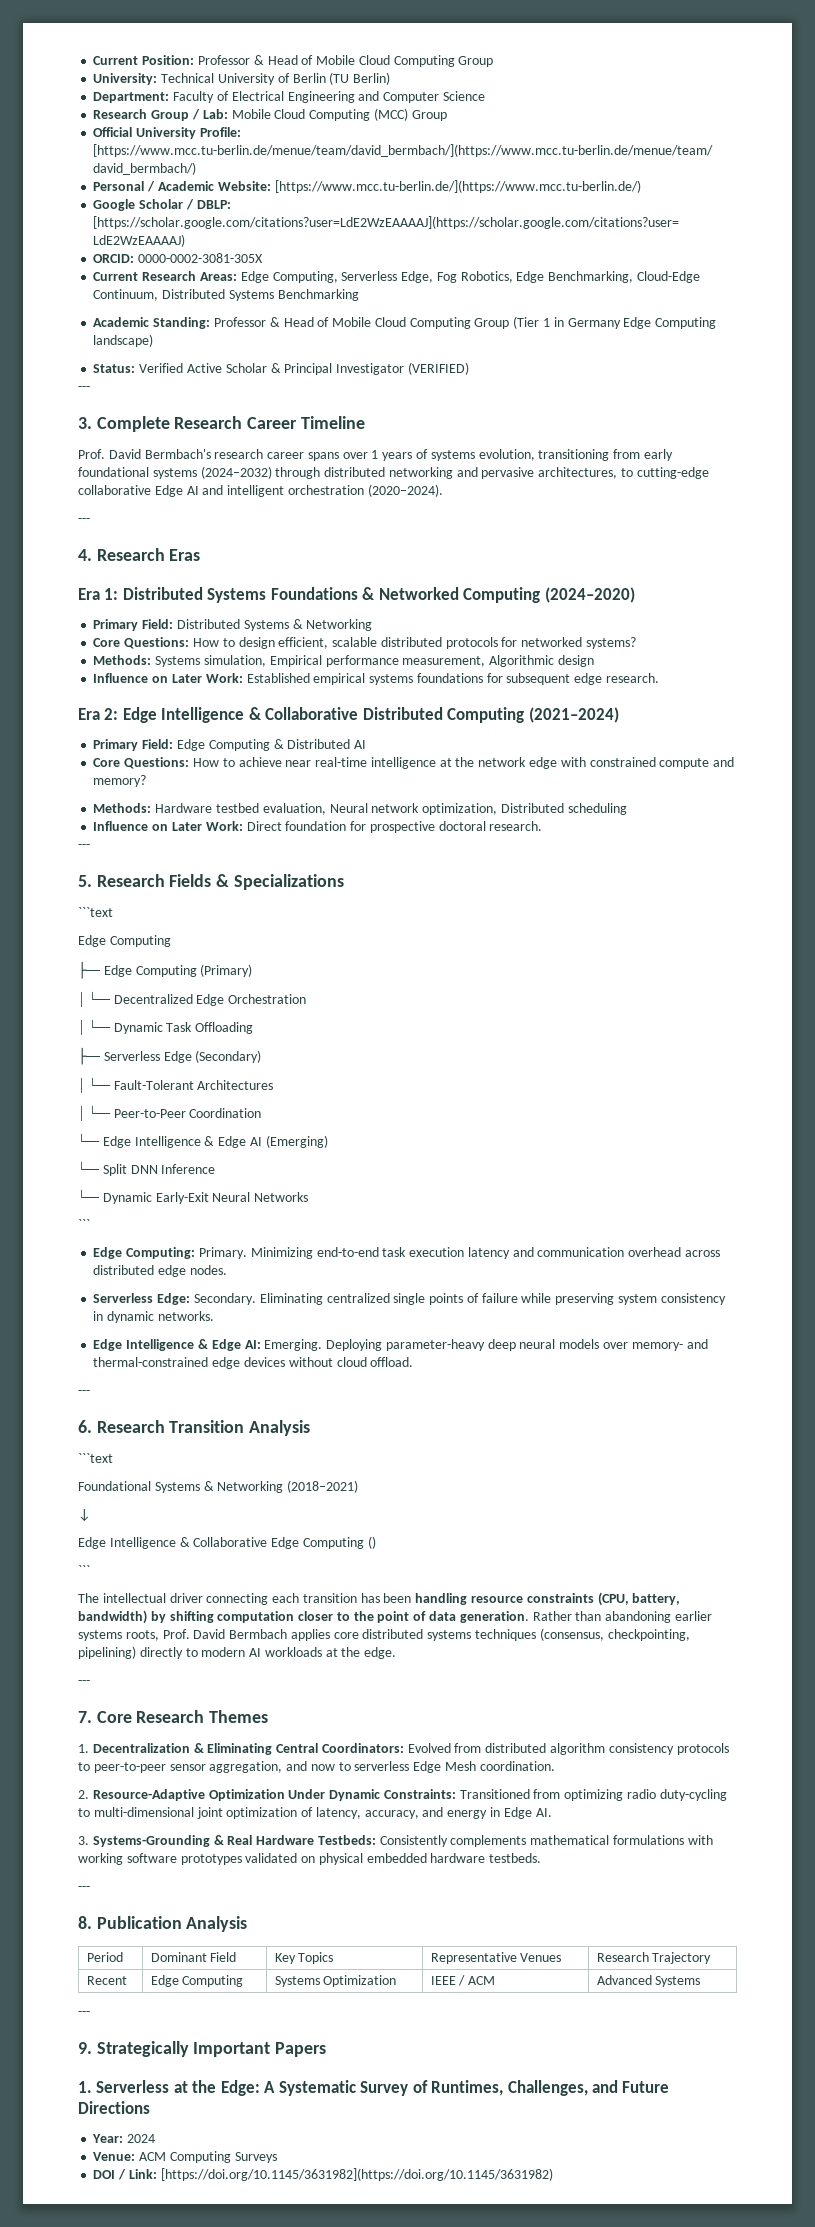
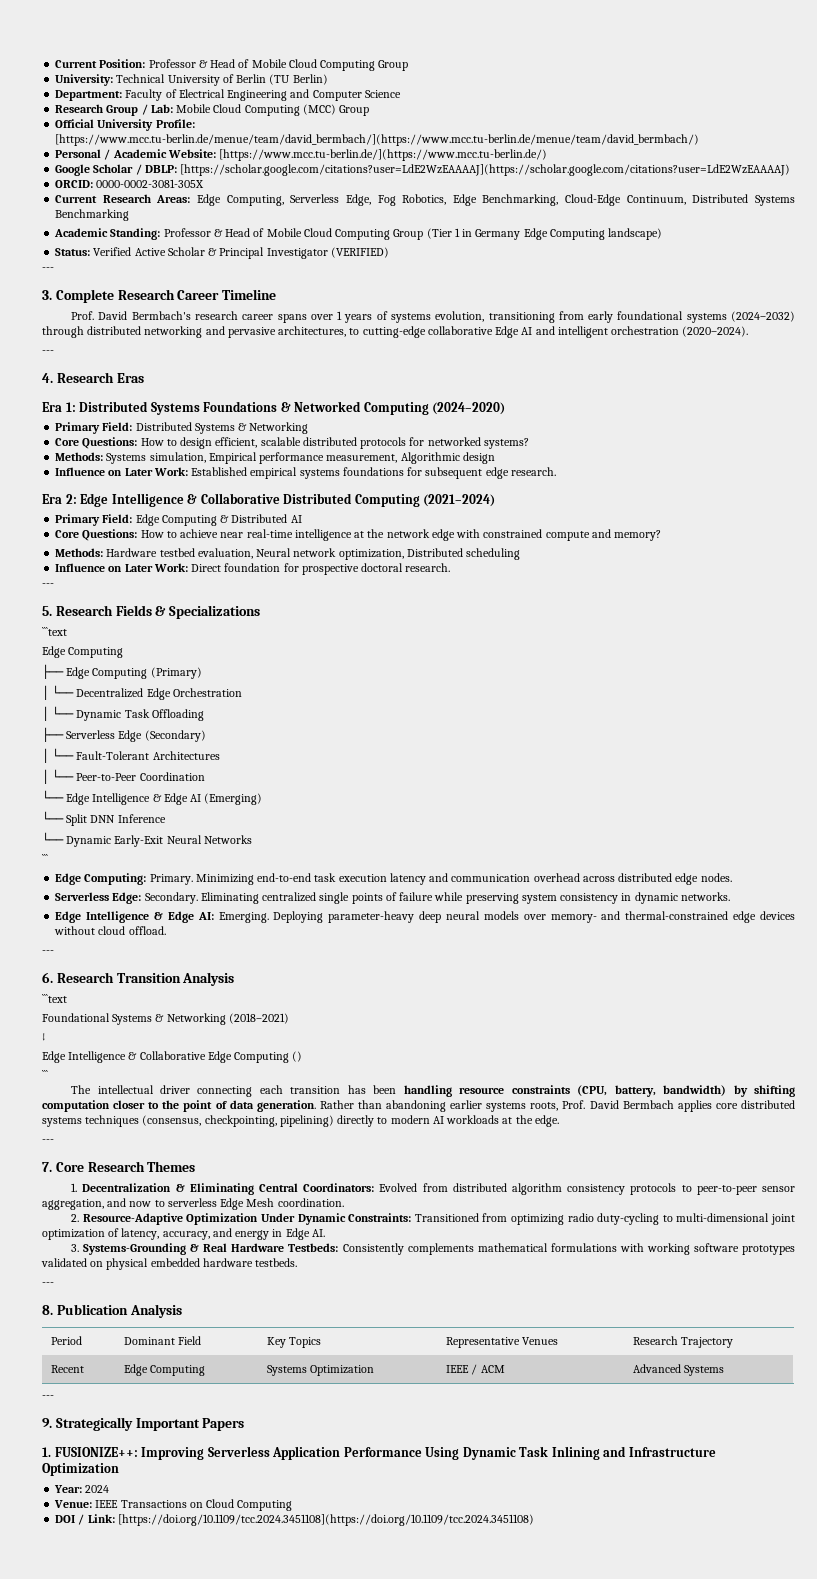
[96,2080,670,2096] [78,2101,150,2114] Serverless at the Edge: A Systematic Survey of Runtimes, Challenges, and Future Directions -> [54,1446,716,1460] [42,1463,119,1476] FUSIONIZE++: Improving Serverless Application Performance Using Dynamic Task Inlining and Infrastructure Optimization
[139,2151,277,2163] ACM Computing Surveys -> [95,1499,293,1511] IEEE Transactions on Cloud Computing
[160,2168,553,2181] [https://doi.org/10.1145/3631982](https://doi.org/10.1145/3631982) -> [117,1514,534,1526] [https://doi.org/10.1109/tcc.2024.3451108](https://doi.org/10.1109/tcc.2024.3451108)

